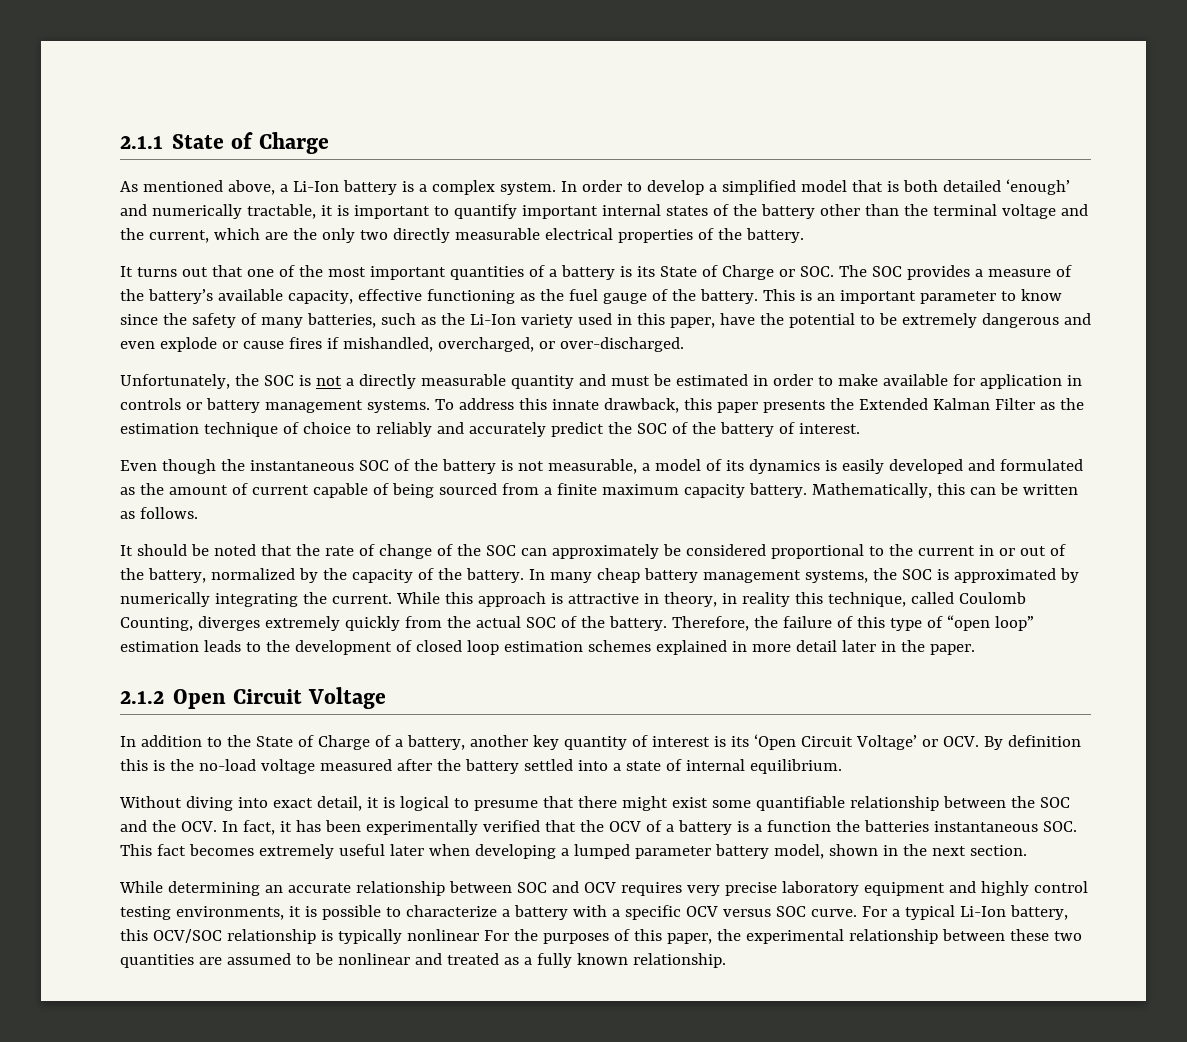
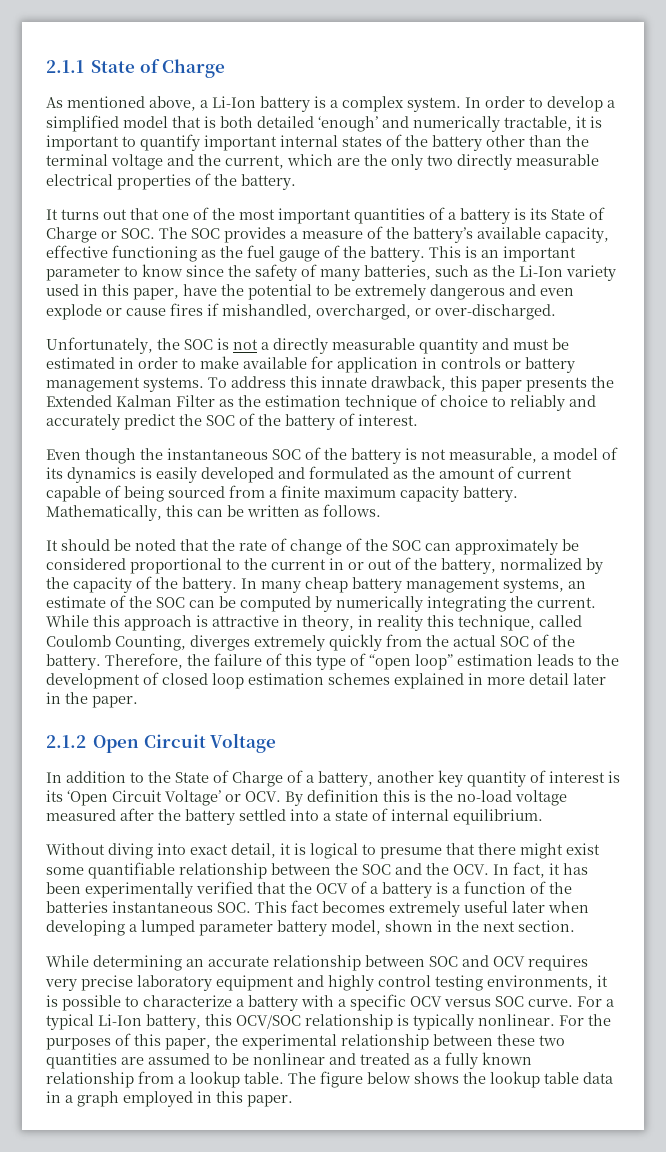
[872,568,1056,583] the SOC is approximated -> [568,581,586,589] [46,595,311,612] an estimate of the SOC can be computed
(831, 826) none -> [530,881,546,894] of
[406,929,479,941] nonlinear -> [478,1014,555,1026] nonlinear.
[632,953,726,968] relationship. -> [46,1071,613,1088] [46,1091,293,1107] relationship from a lookup table. The figure below shows the lookup table data in a graph employed in this paper.

